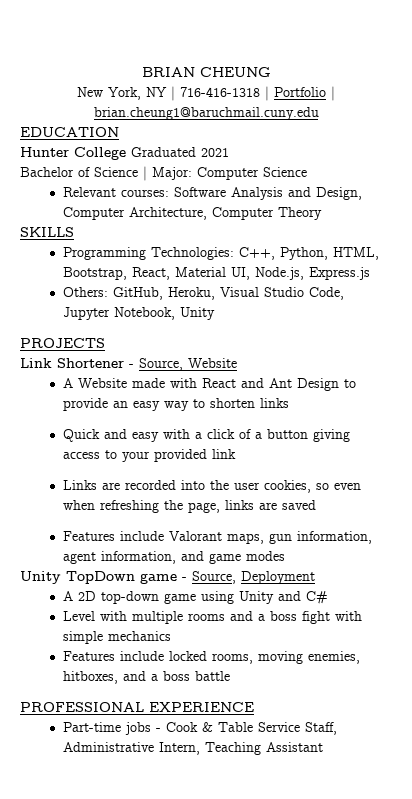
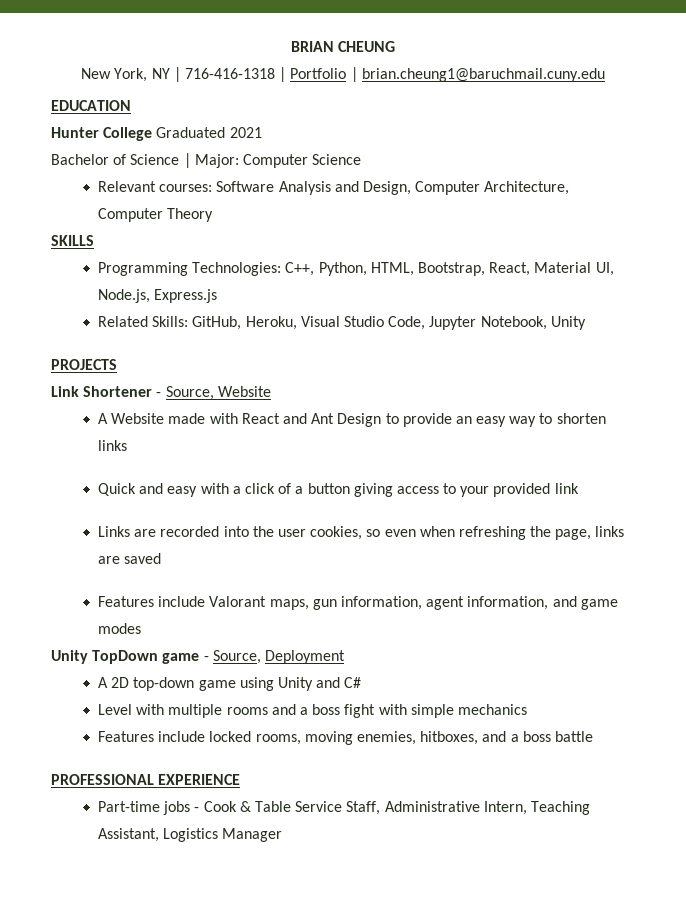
[63,287,109,297] Others: -> [98,316,189,327] Related Skills:
[266,742,324,752] Assistant -> [98,828,283,842] Assistant, Logistics Manager

